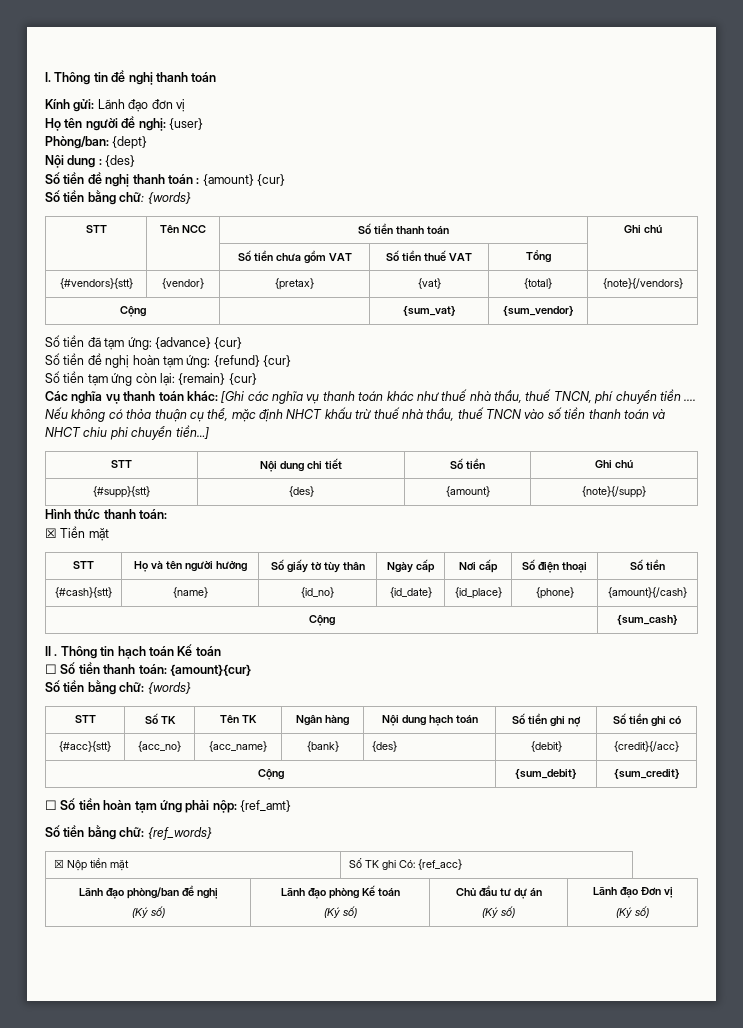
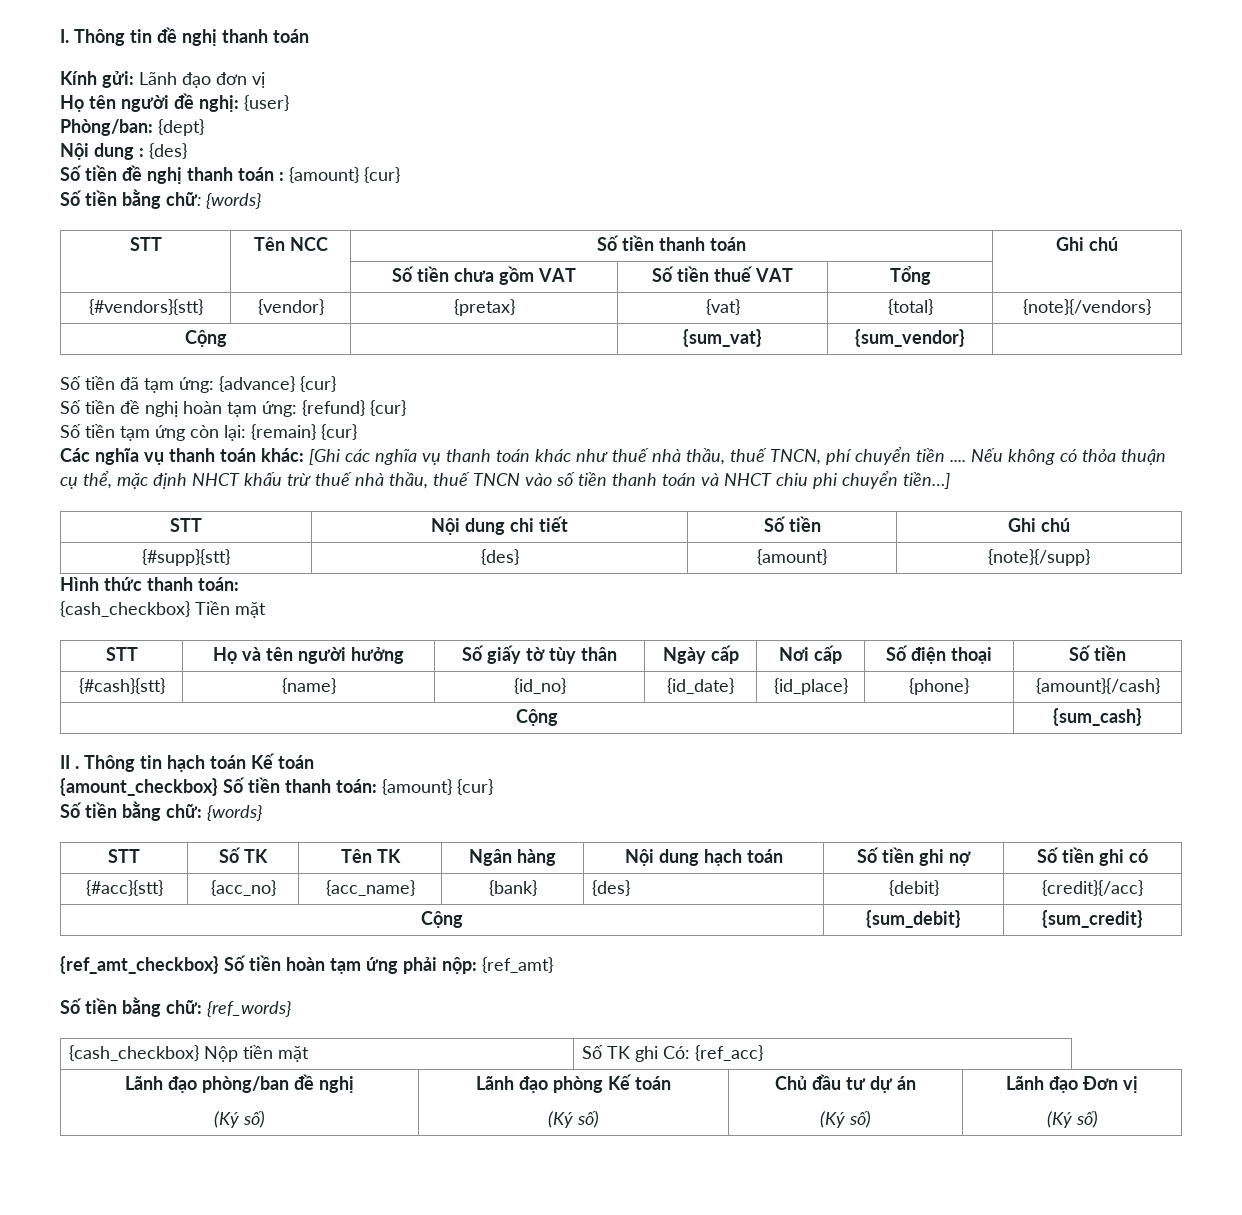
[45,528,57,538] ☒ -> [60,601,190,617] {cash_checkbox}
[45,664,57,674] ☐ -> [60,778,218,796] {amount_checkbox}
[169,664,251,676] {amount}{cur} -> [382,779,493,795] {amount} {cur}
[45,800,57,810] ☐ -> [60,956,219,974] {ref_amt_checkbox}
[54,859,65,868] ☒ -> [68,1045,199,1061] {cash_checkbox}

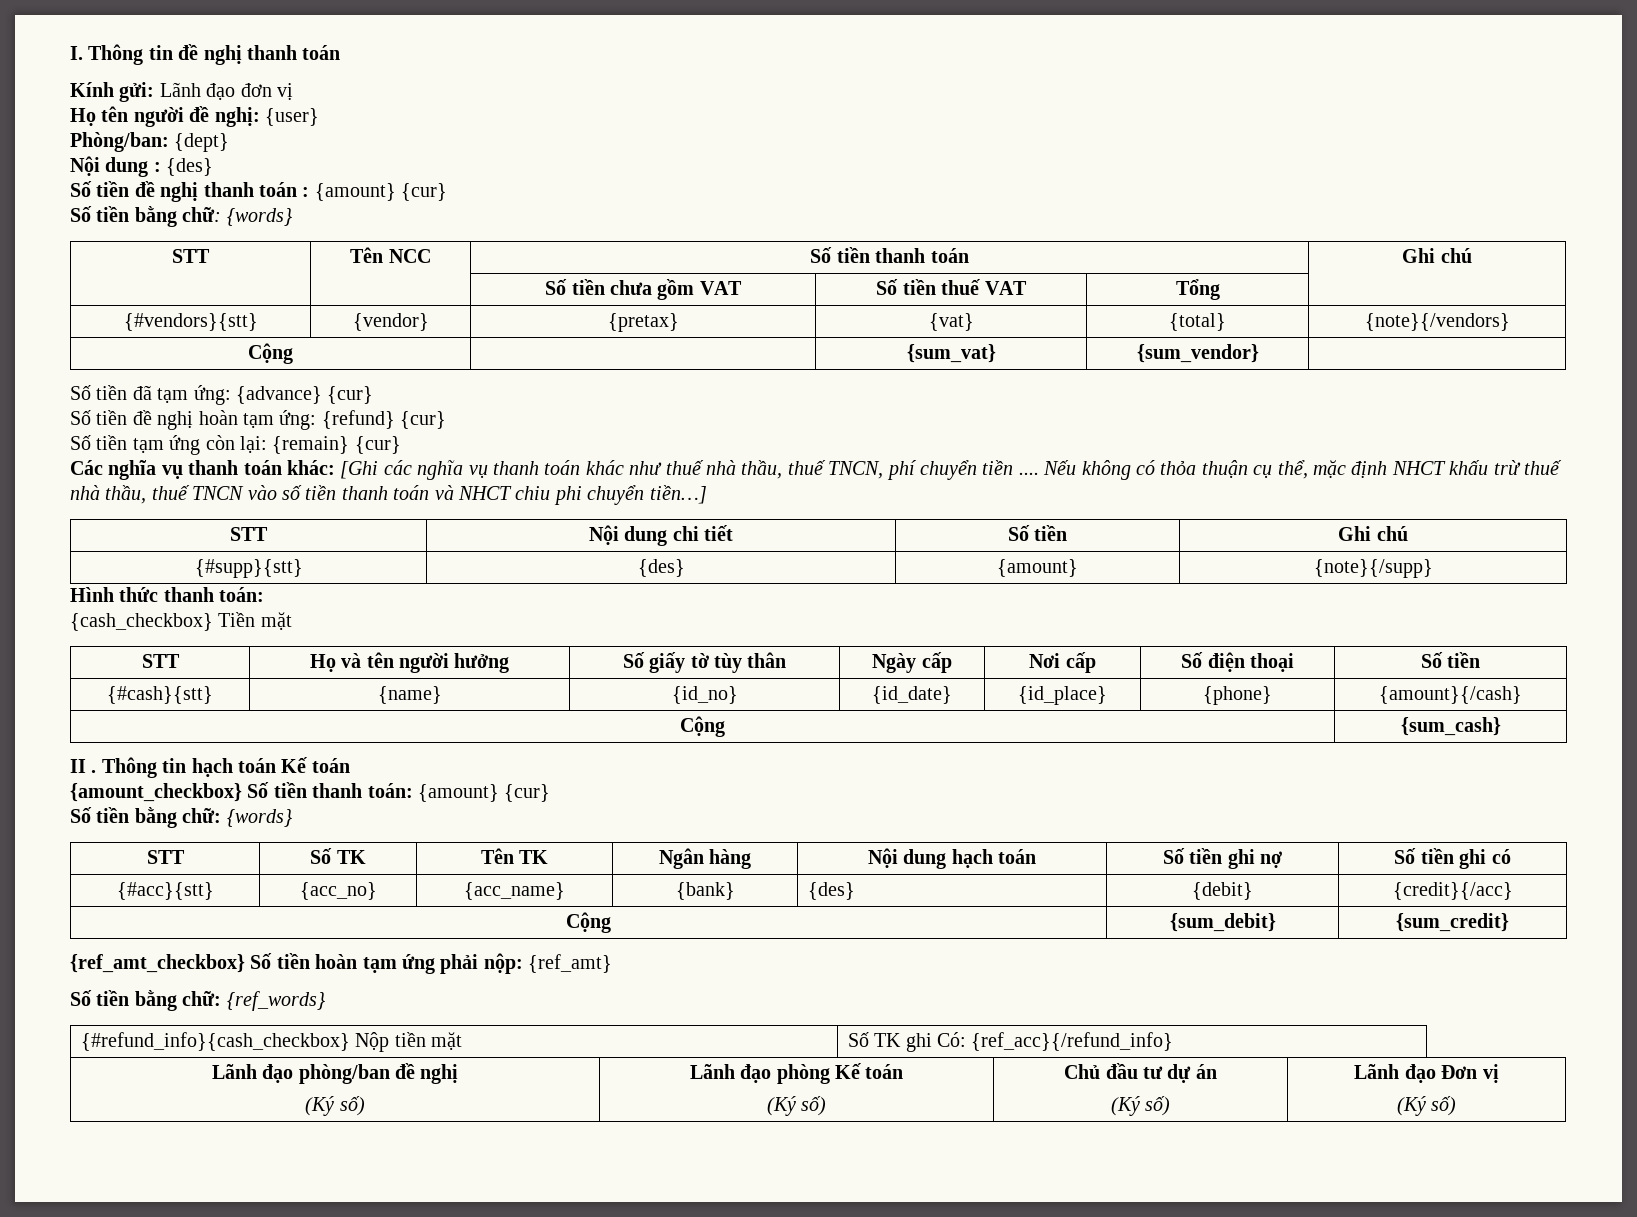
[68,1045,199,1061] {cash_checkbox} -> [80,1032,350,1051] {#refund_info}{cash_checkbox}
[694,1045,763,1061] {ref_acc} -> [971,1032,1174,1051] {ref_acc}{/refund_info}

